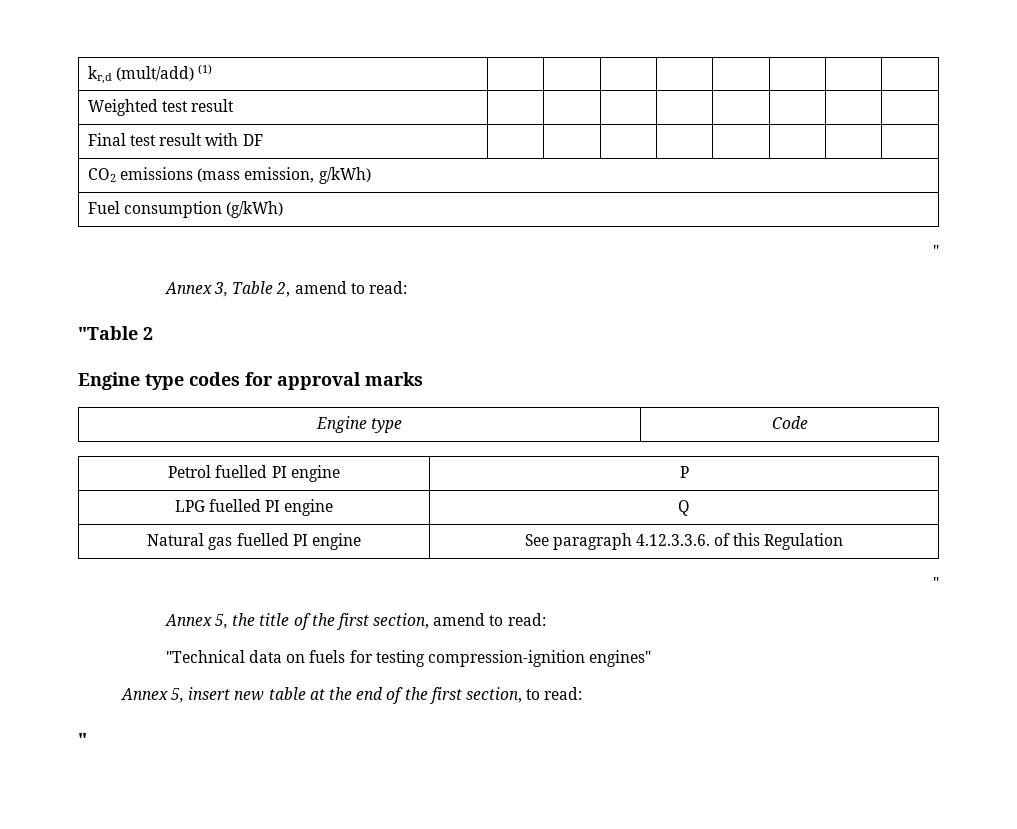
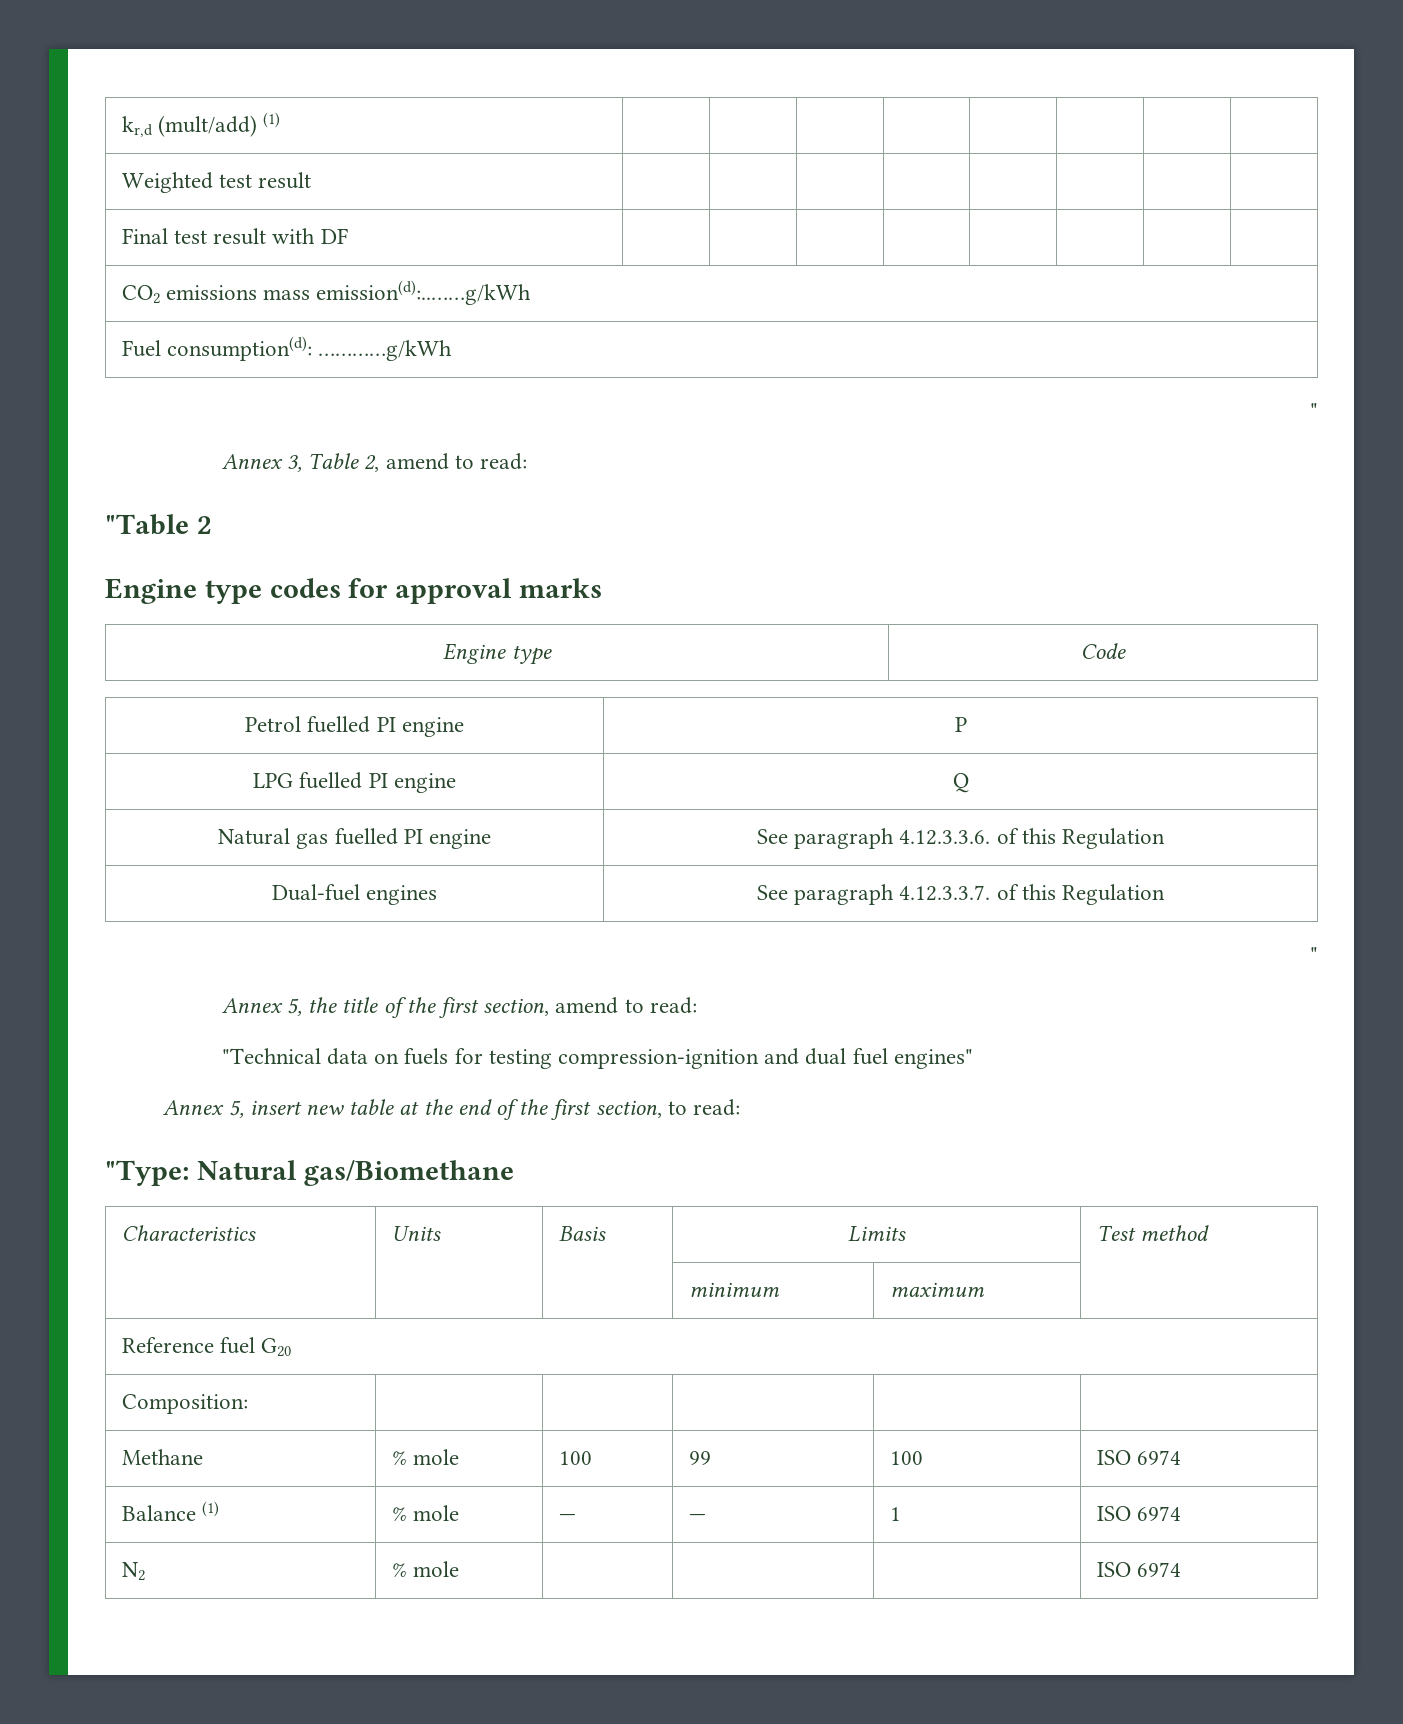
[197,167,371,184] (mass emission, g/kWh) -> [263,280,532,305] mass emission(d):..……g/kWh
[124,201,284,218] consumption (g/kWh) -> [166,336,453,361] consumption(d): …………g/kWh
(844, 541) none -> [271,884,438,905] [756,884,1166,905] // Dual-fuel engines | See paragraph 4.12.3.3.7. of this Regulation
(585, 658) none -> [764,1048,888,1065] and dual fuel
[78,733,87,746] " -> [105,1160,514,1186] [121,1225,256,1241] [391,1226,441,1241] [558,1226,606,1241] [848,1226,906,1242] [1096,1225,1209,1241] [688,1282,780,1297] [889,1282,985,1297] [121,1337,292,1357] [121,1394,248,1414] [121,1449,203,1465] [391,1449,459,1465] [558,1451,592,1465] [688,1451,711,1465] [889,1451,923,1465] [1096,1450,1181,1465] [121,1501,219,1521] [391,1505,459,1521] [558,1514,576,1521] [688,1514,706,1521] [889,1507,901,1521] [1096,1506,1181,1521] [121,1562,145,1581] [391,1561,459,1577] [1096,1562,1181,1577] "Type: Natural gas/Biomethane // Characteristics | Units | Basis | Limits | Test method // | | | minimum | maximum | // Reference fuel G20 // Composition: | | | | | // Methane | % mole | 100 | 99 | 100 | ISO 6974 // Balance (1) | % mole | — | — | 1 | ISO 6974 // N2 | % mole | | | | ISO 6974

